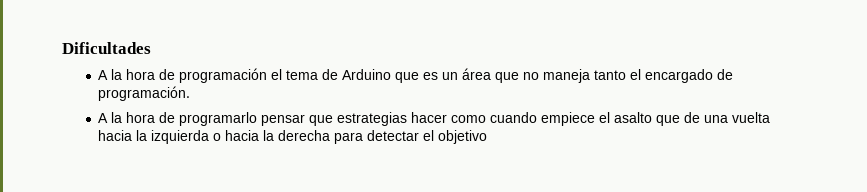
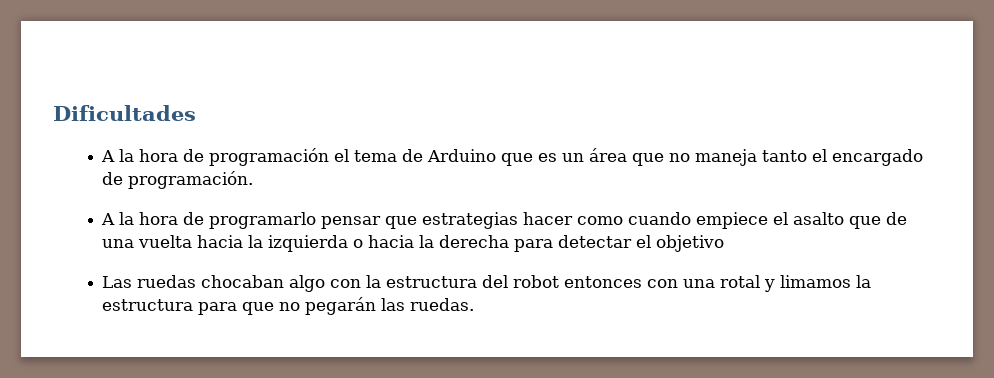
(488, 137) none -> [102,275,872,292] [102,297,475,315] // Las ruedas chocaban algo con la estructura del robot entonces con una rotal y limamos la estructura para que no pegarán las ruedas.

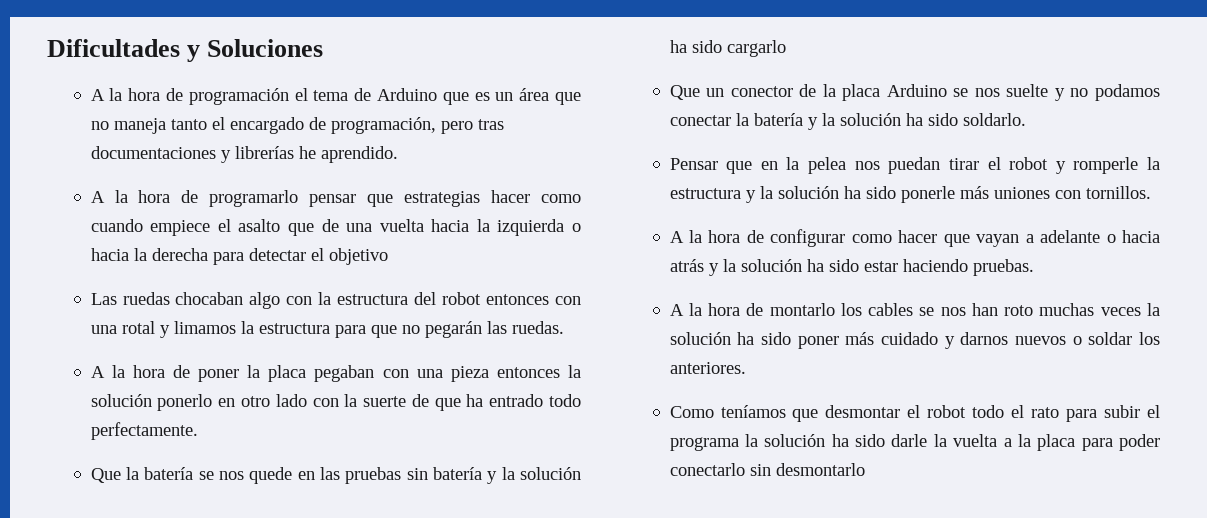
(196, 113) none -> [187,39,324,62] y Soluciones
[128,171,254,189] programación. -> [330,117,504,134] [90,146,398,163] programación, pero tras documentaciones y librerías he aprendido.
(475, 304) none -> [90,365,581,382] [90,394,581,411] [90,422,198,440] [90,467,581,484] [669,40,786,57] [669,84,1160,101] [669,113,1026,130] [669,157,1160,174] [669,186,1151,203] [669,229,1160,247] [669,259,1034,276] [669,303,1160,316] [669,332,1160,349] [669,362,746,374] [669,405,1160,422] [669,434,1160,451] [669,463,865,476] // A la hora de poner la placa pegaban con una pieza entonces la solución ponerlo en otro lado con la suerte de que ha entrado todo perfectamente. // Que la batería se nos quede en las pruebas sin batería y la solución ha sido cargarlo // Que un conector de la placa Arduino se nos suelte y no podamos conectar la batería y la solución ha sido soldarlo. // Pensar que en la pelea nos puedan tirar el robot y romperle la estructura y la solución ha sido ponerle más uniones con tornillos. // A la hora de configurar como hacer que vayan a adelante o hacia atrás y la solución ha sido estar haciendo pruebas. // A la hora de montarlo los cables se nos han roto muchas veces la solución ha sido poner más cuidado y darnos nuevos o soldar los anteriores. // Como teníamos que desmontar el robot todo el rato para subir el programa la solución ha sido darle la vuelta a la placa para poder conectarlo sin desmontarlo

